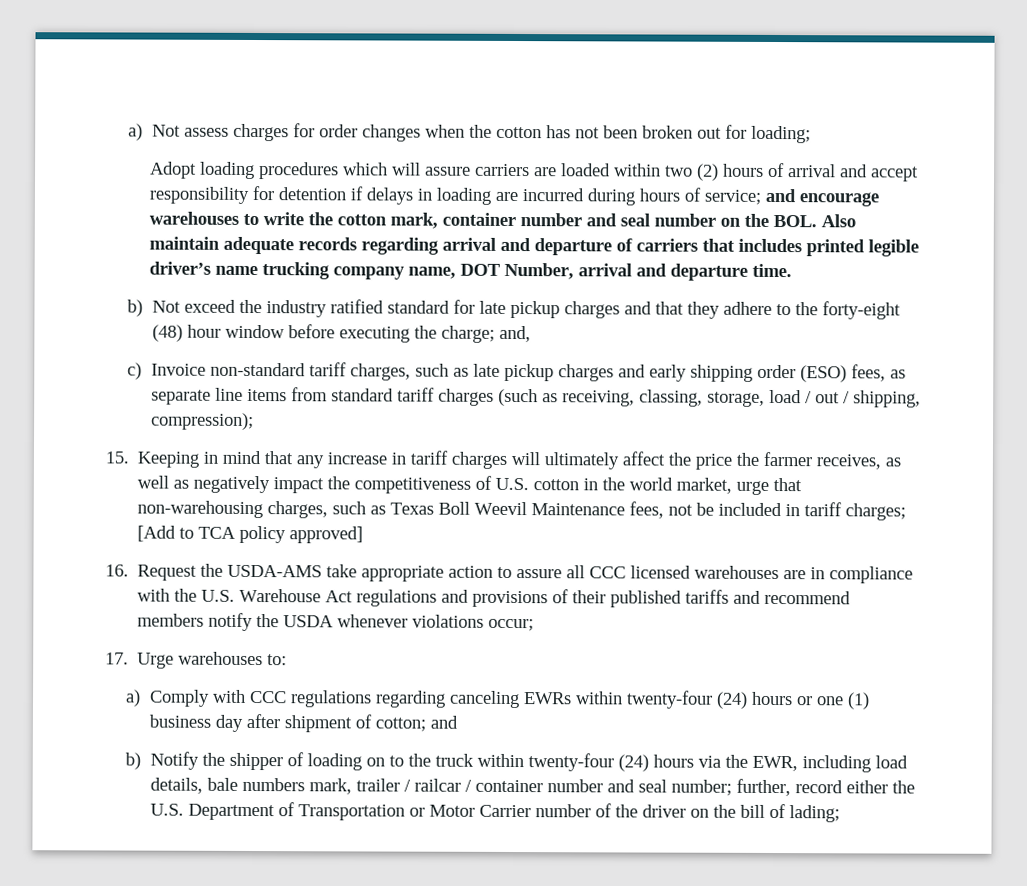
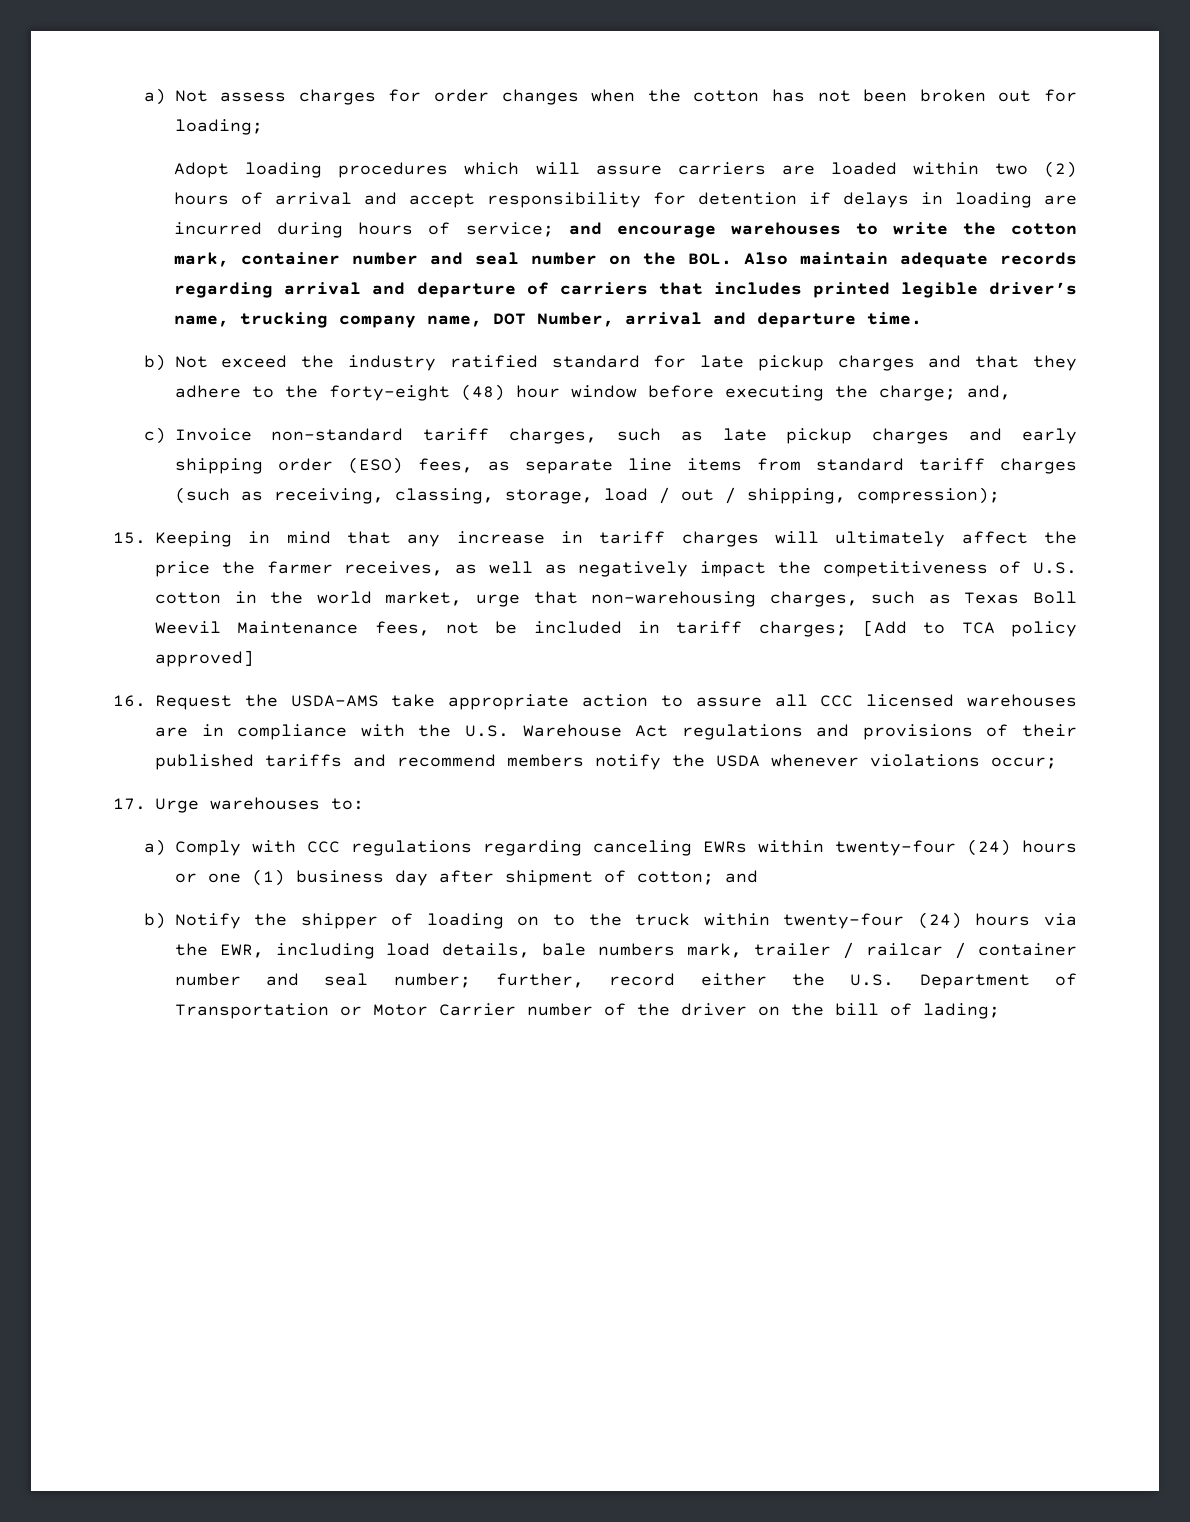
[214,265,258,276] name -> [174,315,230,327] name,

